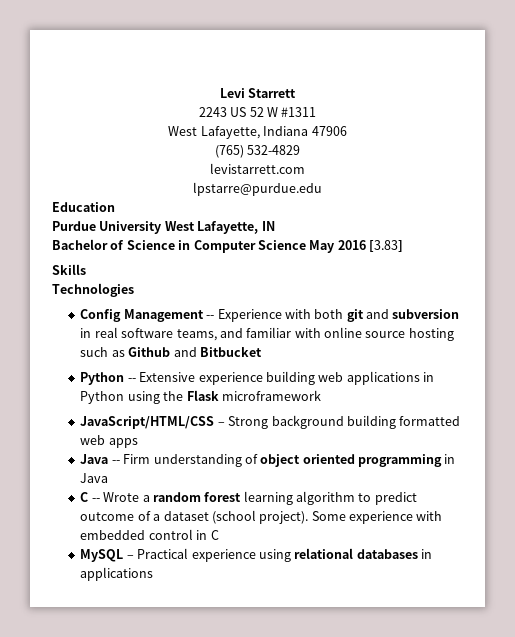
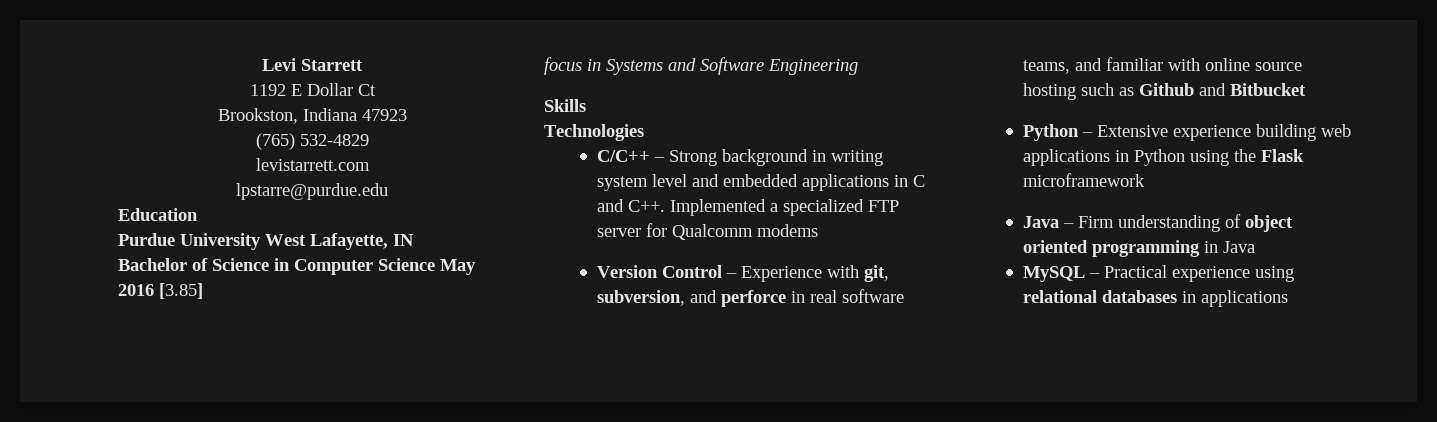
[198,107,317,117] [168,126,347,139] 2243 US 52 W #1311 // West Lafayette, Indiana 47906 -> [249,83,376,96] [217,108,407,124] 1192 E Dollar Ct // Brookston, Indiana 47923
[369,240,403,252] [52,264,86,275] [52,283,134,297] [80,309,460,322] [3.83] // Skills // Technologies // Config Management -- Experience with both git and subversion -> [159,283,203,299] [544,57,858,75] [544,99,586,112] [544,124,644,141] [596,149,883,166] [596,174,925,191] [596,199,899,216] [596,223,818,240] [596,265,889,282] [596,290,786,307] [3.85] // focus in Systems and Software Engineering // Skills // Technologies // C/C++ – Strong background in writing system level and embedded applications in C and C++. Implemented a specialized FTP server for Qualcomm modems // Version Control – Experience with git, subversion, and perforce
[127,378,136,382] -- -> [1081,132,1093,137] –
[80,415,461,429] [80,435,138,448] [80,454,120,464] JavaScript/HTML/CSS – Strong background building formatted web apps // Java -- -> [1022,216,1074,228] Java –
[80,491,417,505] [80,510,443,524] [80,529,219,540] // C -- Wrote a random forest learning algorithm to predict outcome of a dataset (school project). Some experience with embedded control in C -> (1255, 247) none

